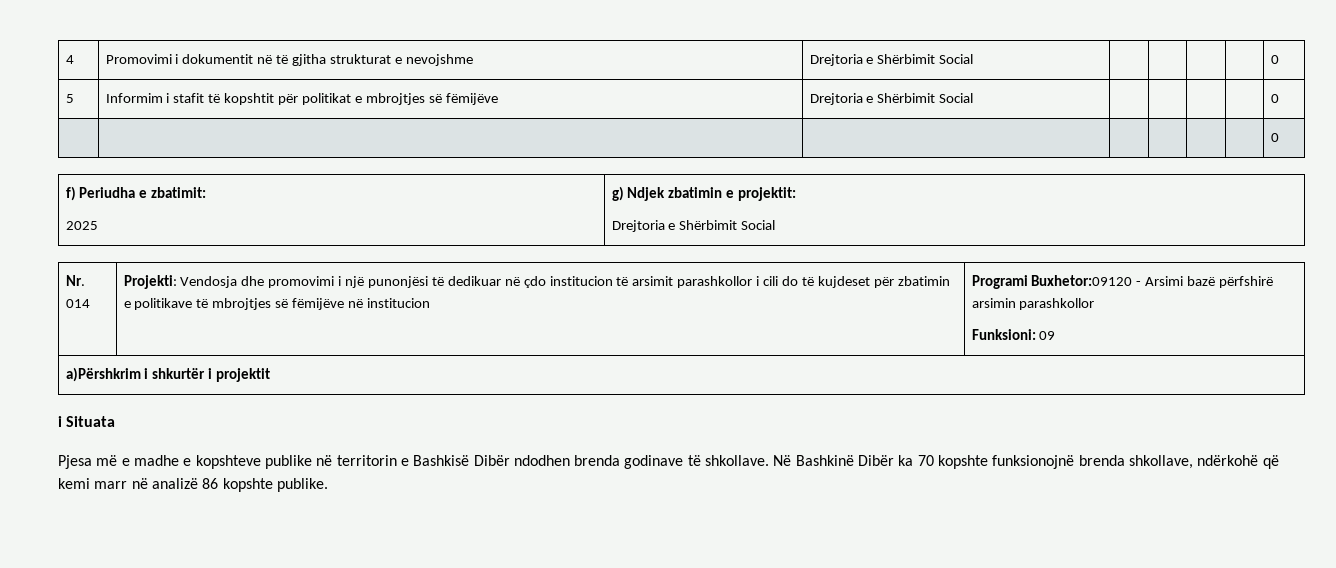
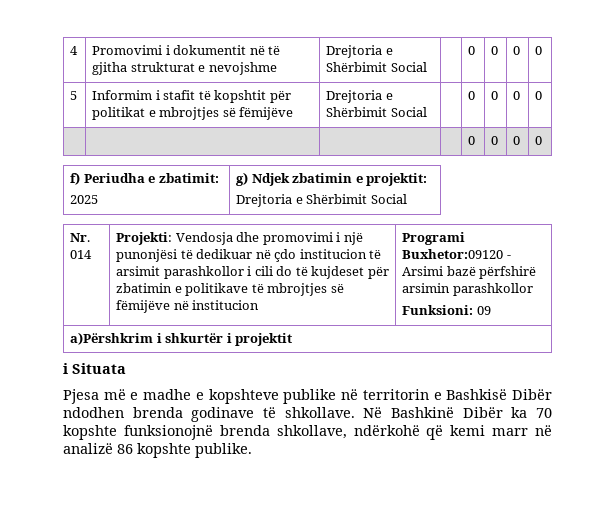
(974, 59) | | -> [468,46,476,55] [491,46,499,55] [513,46,521,55] 0 | 0 | 0
[1270,94,1279,103] | | | 0 // | | | | | | -> [468,91,476,100] [491,91,499,100] [513,91,521,100] [535,91,543,100] [468,136,476,145] [491,136,499,145] [513,136,521,145] 0 | 0 | 0 | 0 // | | | | 0 | 0 | 0

